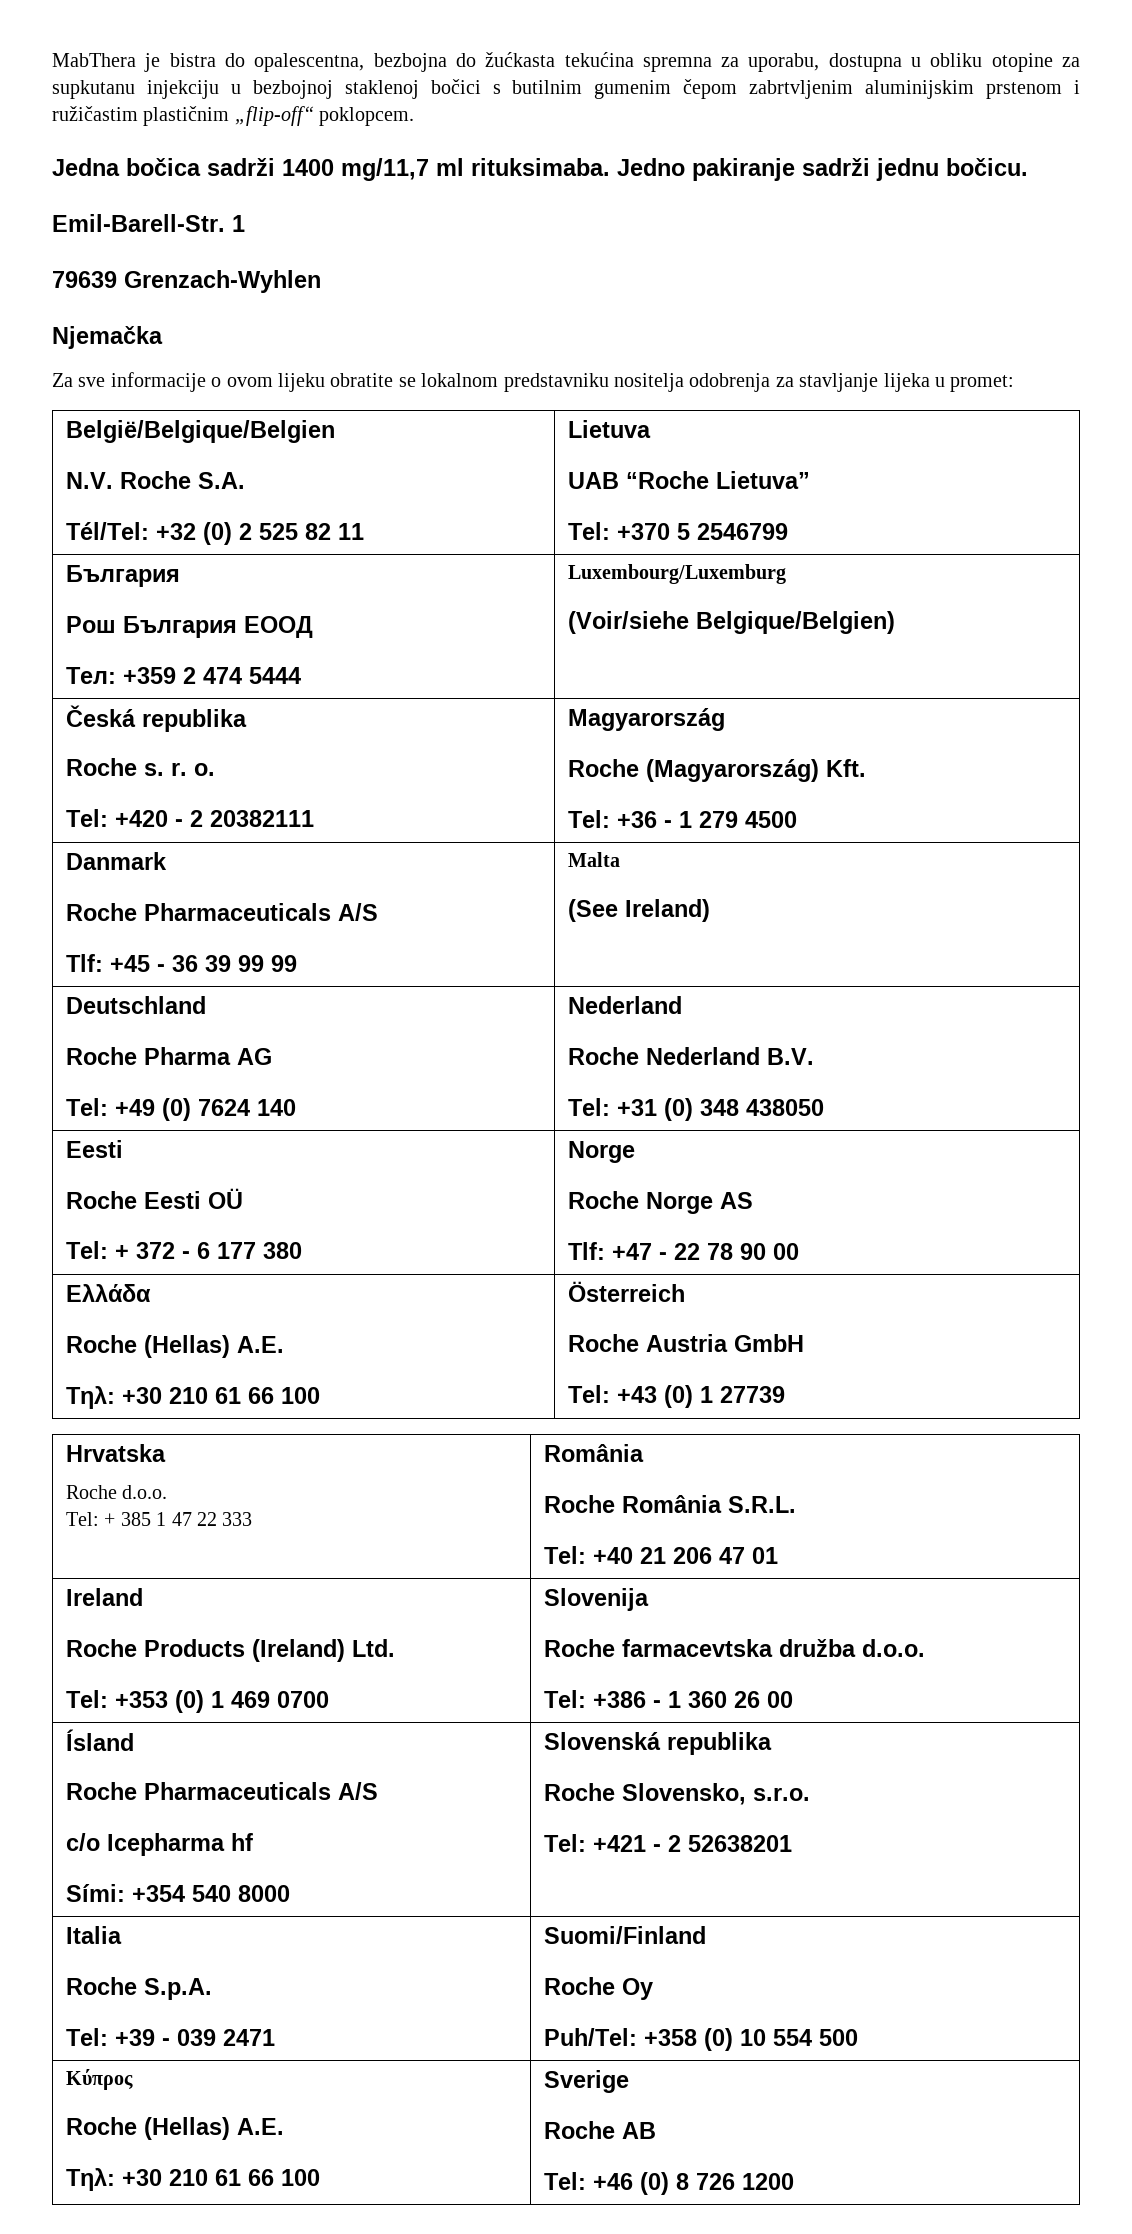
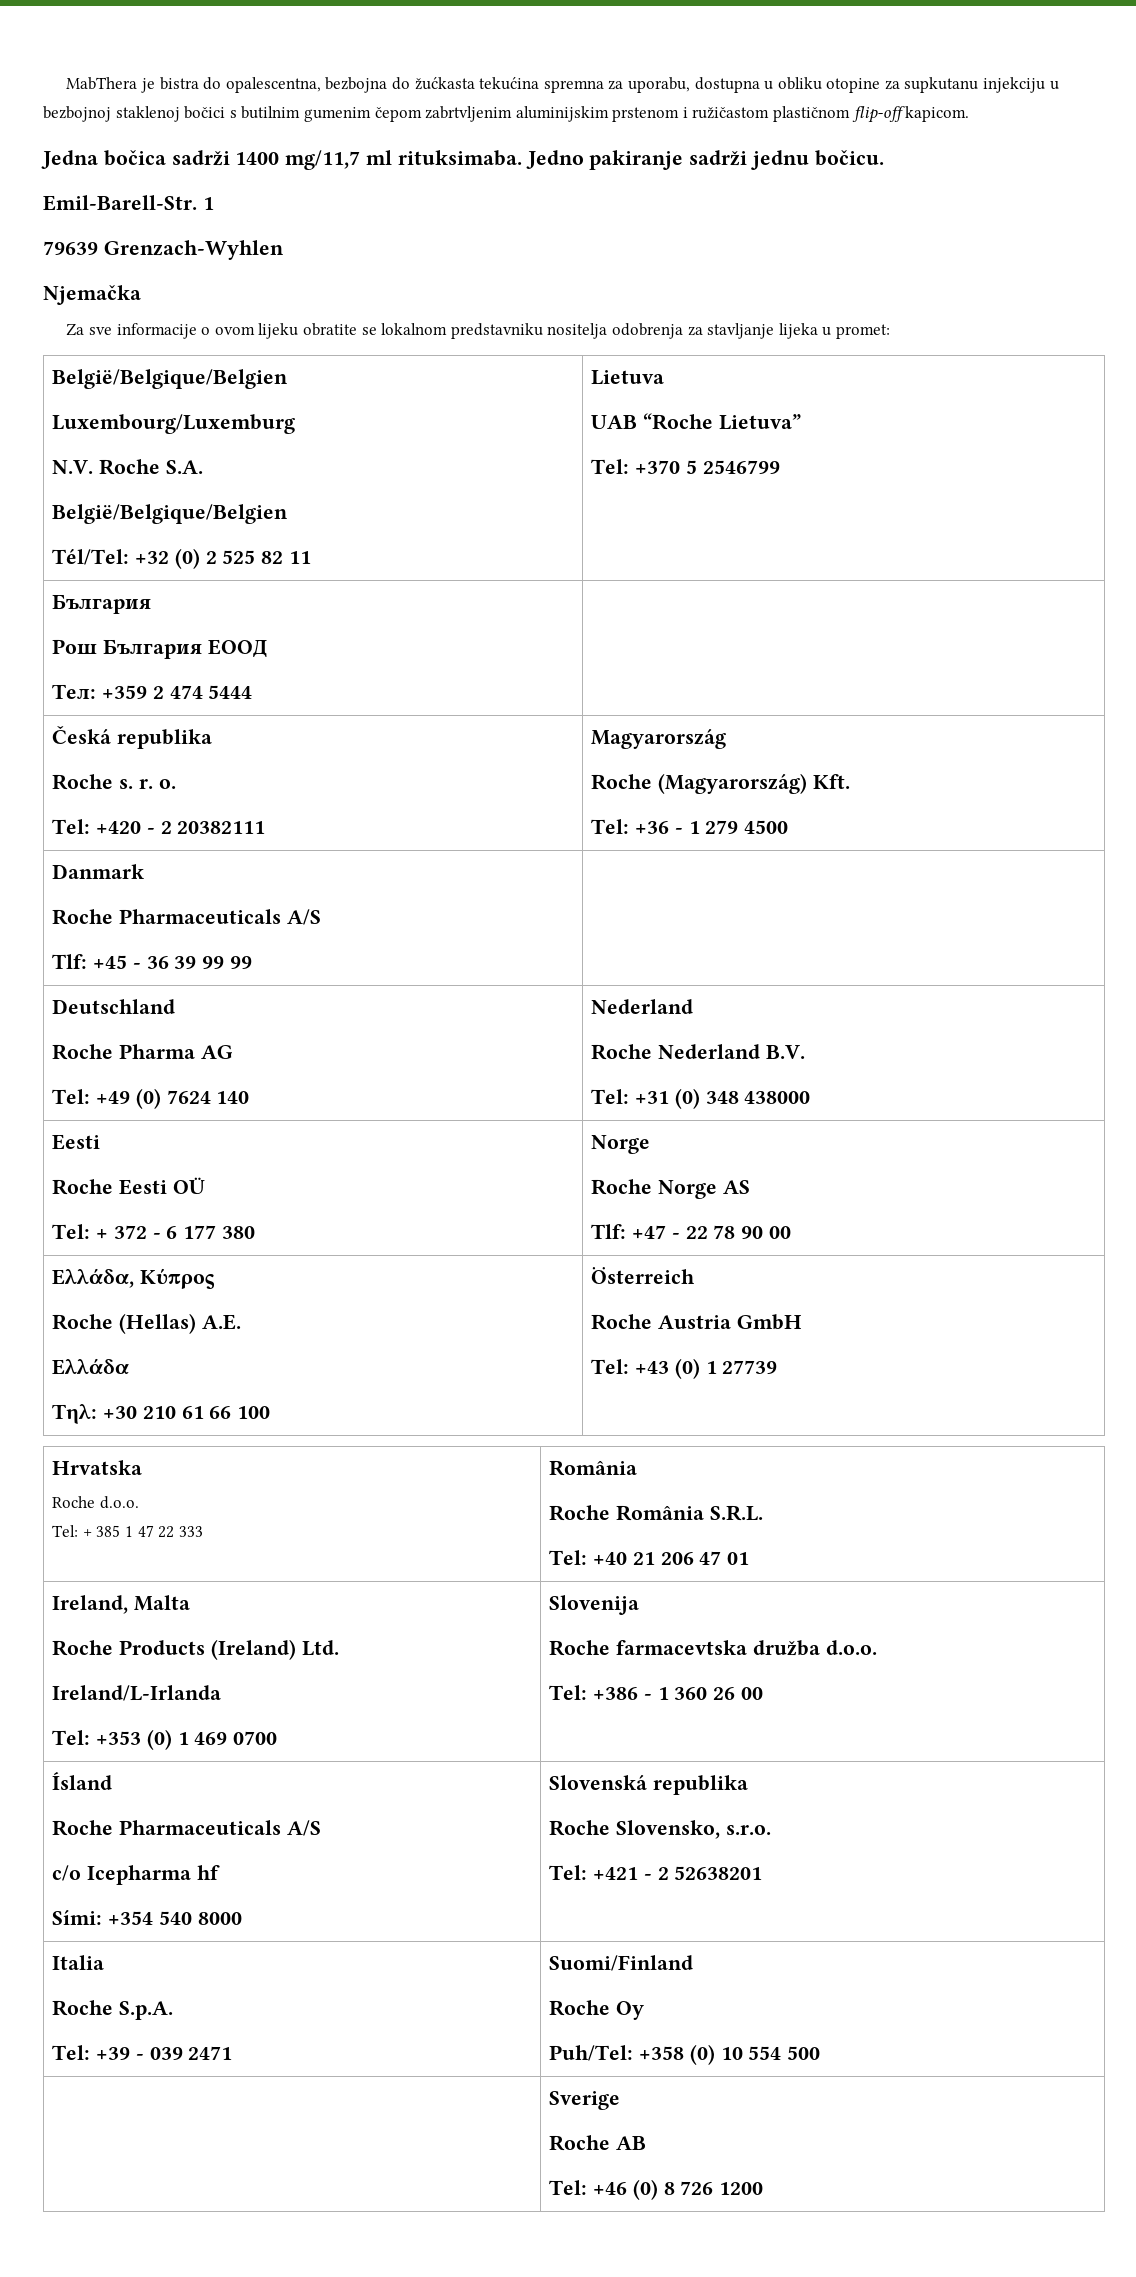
[52,106,415,126] ružičastim plastičnim „flip-off“ poklopcem. -> [692,106,970,123] ružičastom plastičnom flip-off kapicom.
(336, 431) none -> [52,414,296,434] // Luxembourg/Luxemburg
(246, 480) none -> [52,504,289,524] // België/Belgique/Belgien
[568,564,787,584] [568,611,896,634] Luxembourg/Luxemburg // (Voir/siehe Belgique/Belgien) -> (253, 692) none
[568,852,621,867] [568,899,711,922] Malta // (See Ireland) -> (253, 962) none
[746,1099,825,1116] 438050 -> [744,1091,811,1104] 438000
[66,1284,152,1302] [66,1335,285,1358] Ελλάδα // Roche (Hellas) A.E. -> [52,1268,216,1289] [52,1313,241,1334] [52,1358,130,1375] Ελλάδα, Kύπρος // Roche (Hellas) A.E. // Ελλάδα
[66,1588,144,1606] Ireland -> [52,1595,191,1614] Ireland, Malta
(396, 1648) none -> [52,1685,222,1701] // Ireland/L-Irlanda
[66,2069,134,2090] [66,2117,285,2140] [66,2168,321,2191] Kύπρος // Roche (Hellas) A.E. // Τηλ: +30 210 61 66 100 -> (821, 2053) none

